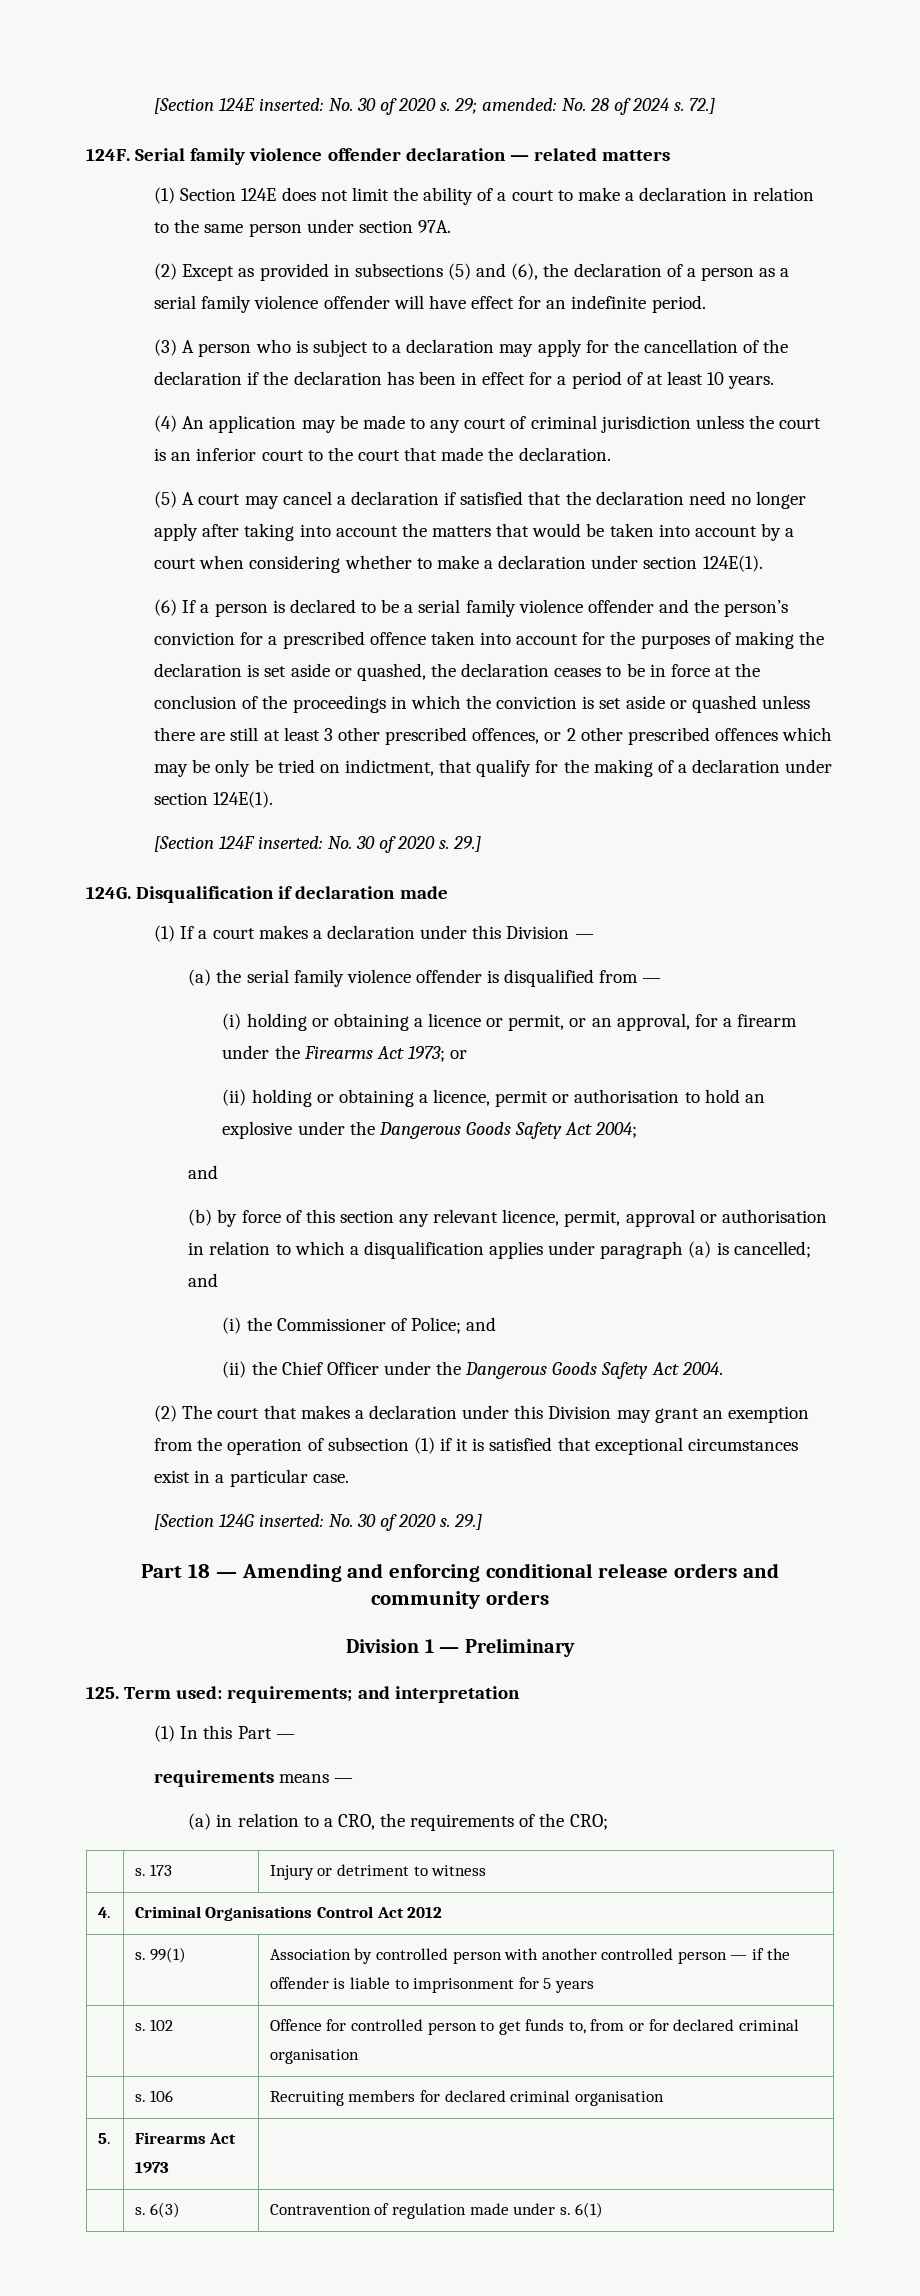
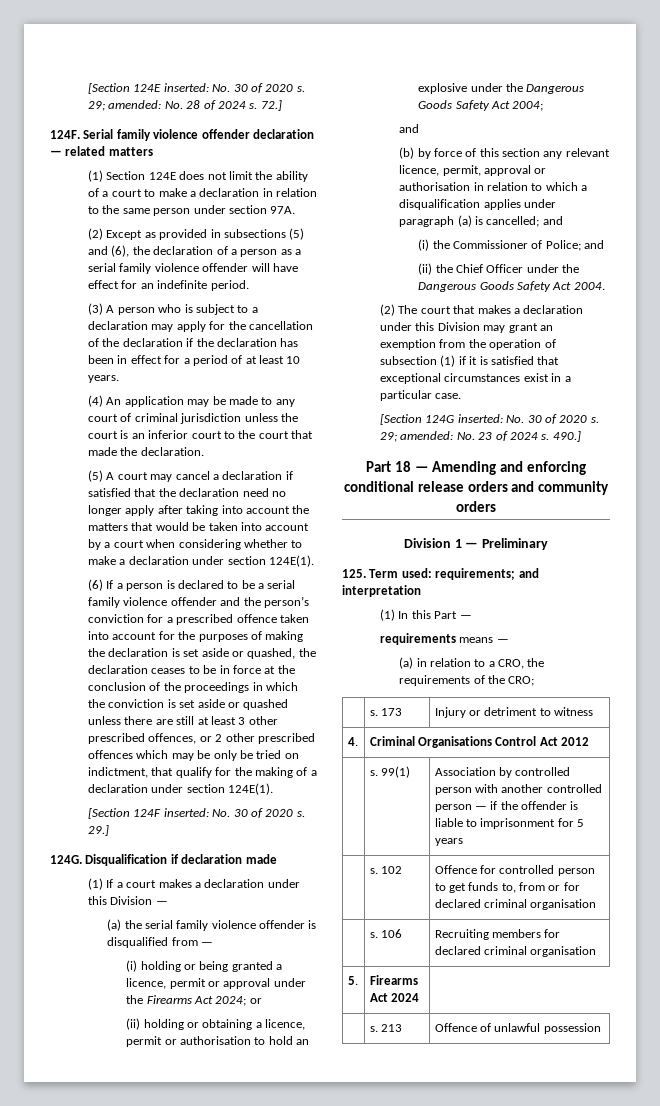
[333,1013,798,1031] obtaining a licence or permit, or an approval, for a firearm -> [199,961,283,972] [126,978,271,989] being granted a licence, permit or approval
[407,1046,445,1062] 1973; -> [215,996,247,1006] 2024;
[454,1514,483,1530] 29.] -> [380,431,581,442] 29; amended: No. 23 of 2024 s. 490.]
[134,2162,169,2173] [134,2202,181,2218] [269,2202,604,2219] 1973 | // | s. 6(3) | Contravention of regulation made under s. 6(1) -> [390,993,419,1002] [369,1024,402,1032] [434,1023,601,1034] 2024 // | s. 213 | Offence of unlawful possession

